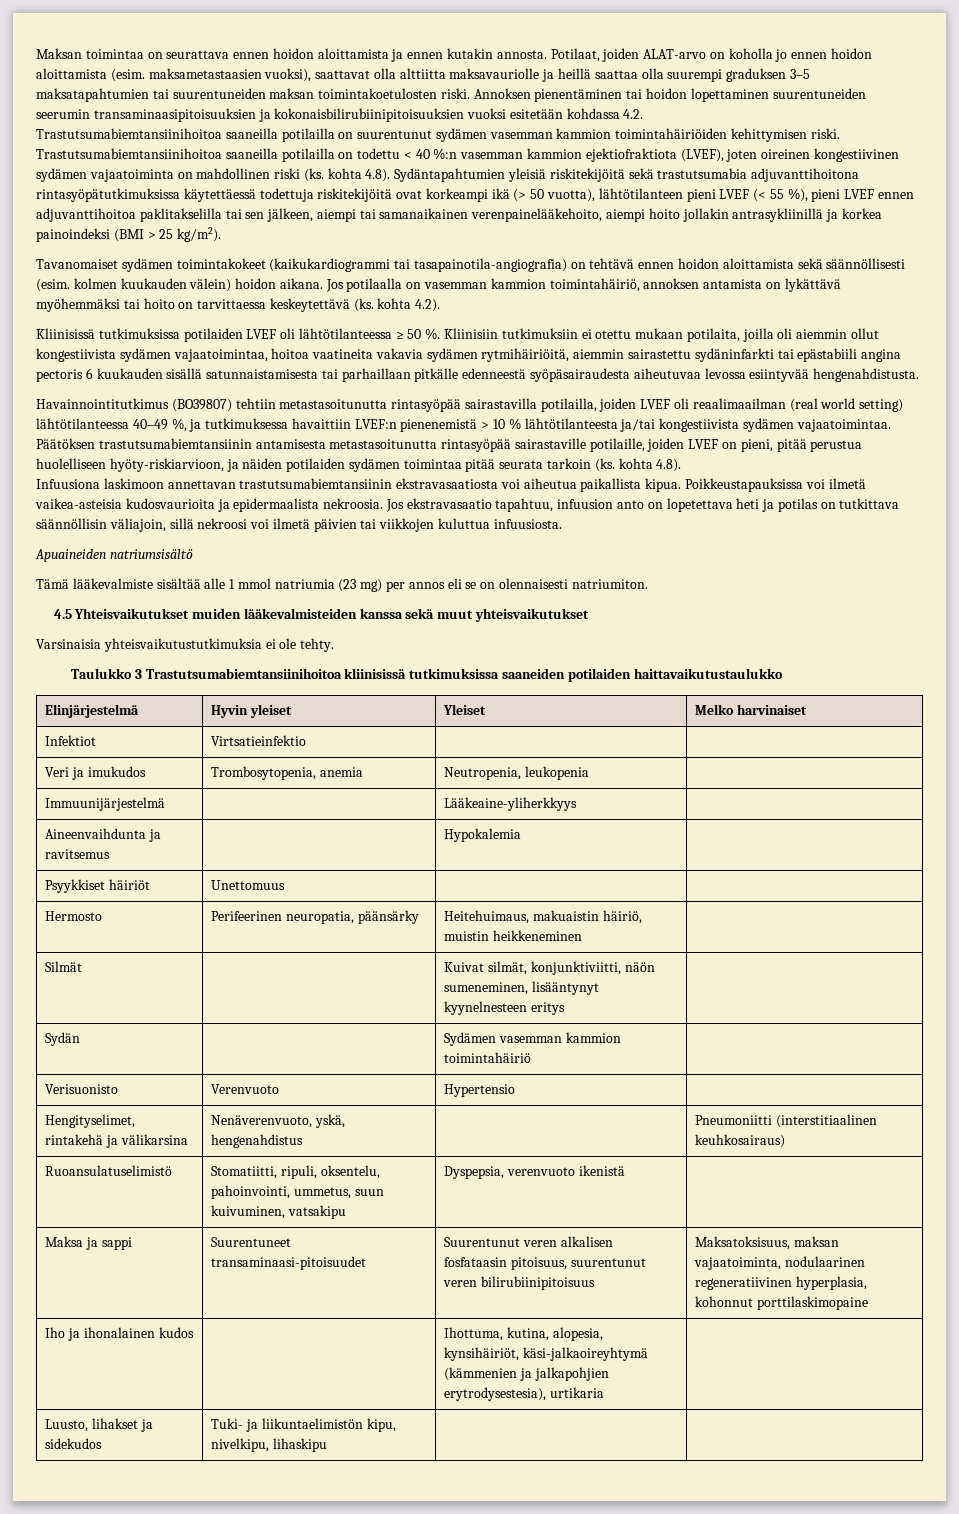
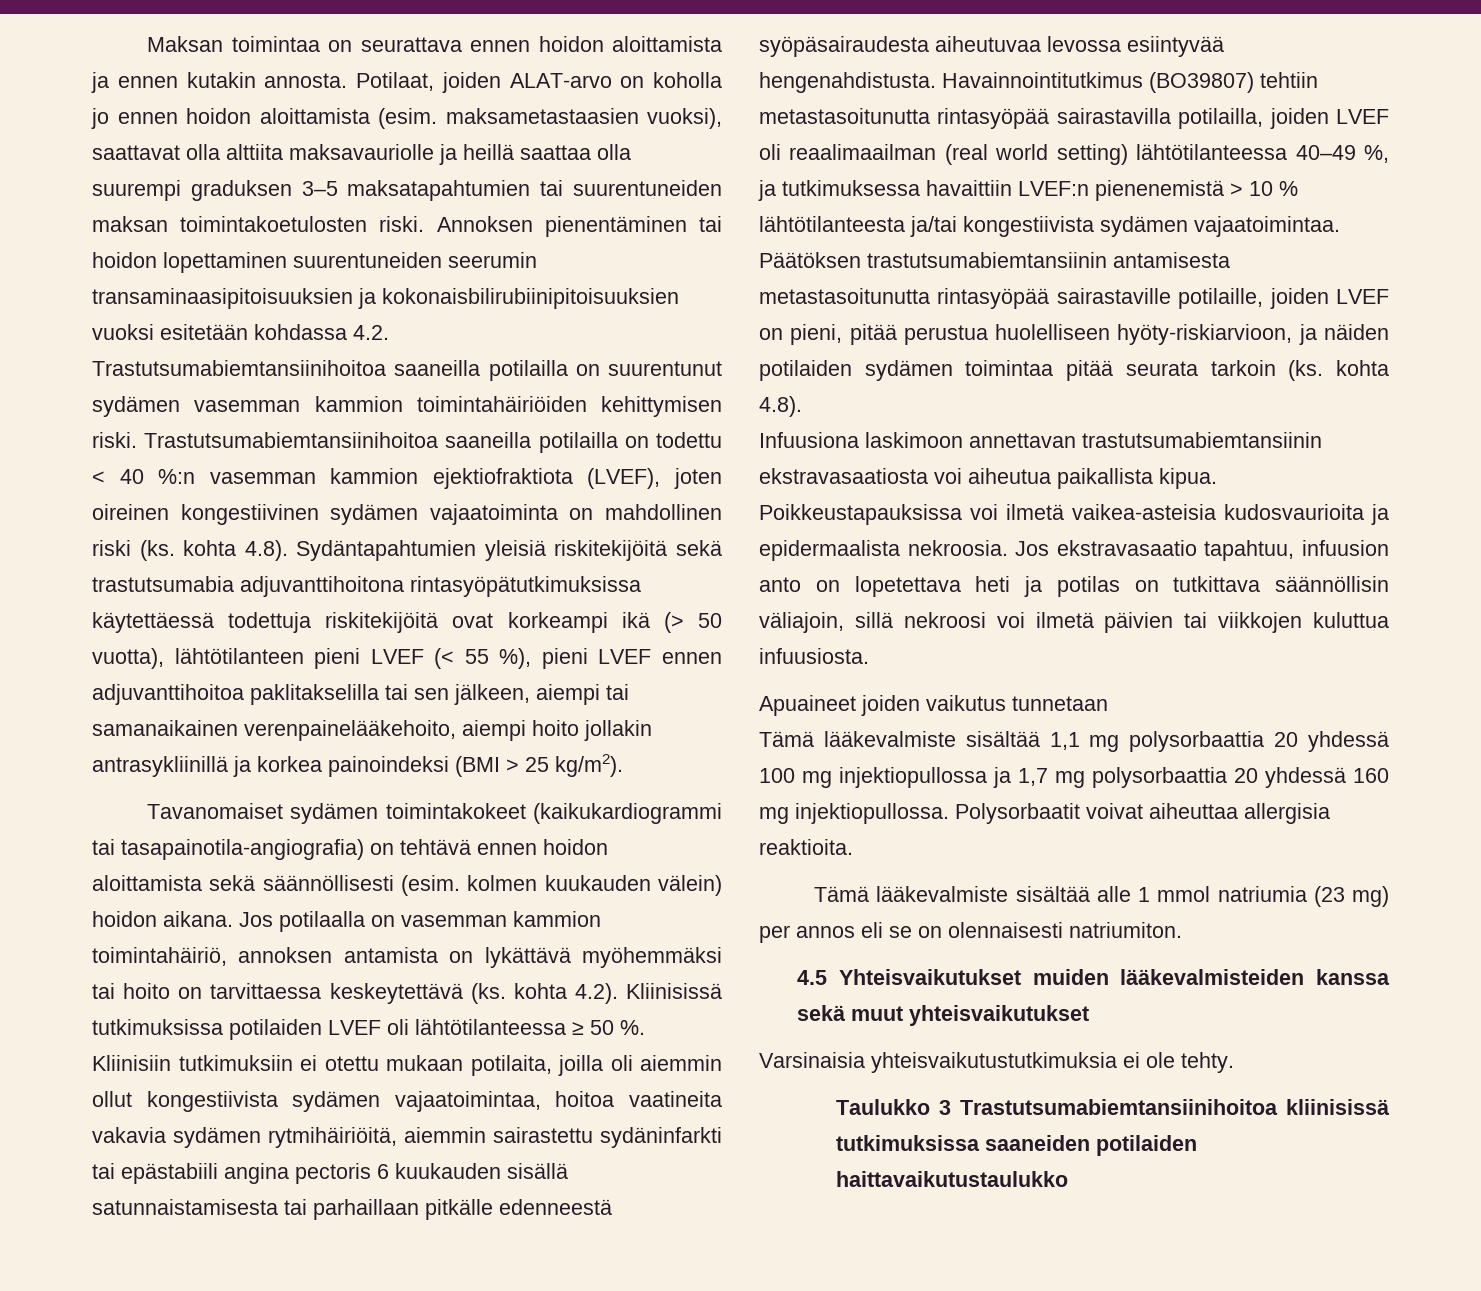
[399,68,446,79] alttiitta -> [226,144,283,160] alttiita
(441, 305) // -> (618, 993) none
(920, 375) // -> (936, 82) none
[35,549,193,562] Apuaineiden natriumsisältö -> [759,695,1108,716] [759,731,1389,752] [759,767,1389,788] [759,803,1330,824] [759,839,853,855] Apuaineet joiden vaikutus tunnetaan // Tämä lääkevalmiste sisältää 1,1 mg polysorbaattia 20 yhdessä 100 mg injektiopullossa ja 1,7 mg polysorbaattia 20 yhdessä 160 mg injektiopullossa. Polysorbaatit voivat aiheuttaa allergisia reaktioita.
[45,704,140,718] [211,704,293,718] [443,704,487,715] [695,704,808,715] [45,735,97,746] [211,735,307,746] [45,766,146,780] [211,766,364,780] [444,766,590,780] [45,797,166,811] [444,797,578,811] [45,828,162,842] [45,849,111,859] [444,828,522,842] [45,879,151,893] [211,880,286,890] [45,911,103,921] [211,910,419,924] [444,910,642,924] [444,930,583,941] [45,961,83,972] [444,961,655,975] [444,981,600,995] [444,1001,566,1015] [45,1032,81,1046] [444,1032,621,1046] [444,1052,532,1063] [45,1084,119,1094] [211,1084,280,1094] [444,1084,516,1097] [45,1114,136,1128] [45,1134,188,1148] [211,1114,346,1128] [211,1134,304,1148] [695,1114,878,1128] [695,1134,786,1148] [45,1165,173,1176] [211,1165,380,1179] [211,1185,384,1199] [211,1205,347,1219] [444,1165,625,1179] [45,1236,132,1250] [211,1237,292,1247] [211,1256,367,1270] [444,1236,613,1247] [444,1257,646,1270] [443,1276,596,1290] [695,1236,840,1250] [694,1256,866,1270] [695,1276,868,1290] [695,1296,869,1310] [45,1327,194,1341] [444,1327,603,1341] [444,1347,649,1361] [444,1367,609,1381] [444,1387,605,1401] [45,1418,153,1432] [45,1438,103,1449] [211,1418,396,1432] [211,1438,328,1452] // Elinjärjestelmä | Hyvin yleiset | Yleiset | Melko harvinaiset // Infektiot | Virtsatieinfektio | | // Veri ja imukudos | Trombosytopenia, anemia | Neutropenia, leukopenia | // Immuunijärjestelmä | | Lääkeaine-yliherkkyys | // Aineenvaihdunta ja ravitsemus | | Hypokalemia | // Psyykkiset häiriöt | Unettomuus | | // Hermosto | Perifeerinen neuropatia, päänsärky | Heitehuimaus, makuaistin häiriö, muistin heikkeneminen | // Silmät | | Kuivat silmät, konjunktiviitti, näön sumeneminen, lisääntynyt kyynelnesteen eritys | // Sydän | | Sydämen vasemman kammion toimintahäiriö | // Verisuonisto | Verenvuoto | Hypertensio | // Hengityselimet, rintakehä ja välikarsina | Nenäverenvuoto, yskä, hengenahdistus | | Pneumoniitti (interstitiaalinen keuhkosairaus) // Ruoansulatuselimistö | Stomatiitti, ripuli, oksentelu, pahoinvointi, ummetus, suun kuivuminen, vatsakipu | Dyspepsia, verenvuoto ikenistä | // Maksa ja sappi | Suurentuneet transaminaasi-pitoisuudet | Suurentunut veren alkalisen fosfataasin pitoisuus, suurentunut veren bilirubiinipitoisuus | Maksatoksisuus, maksan vajaatoiminta, nodulaarinen regeneratiivinen hyperplasia, kohonnut porttilaskimopaine // Iho ja ihonalainen kudos | | Ihottuma, kutina, alopesia, kynsihäiriöt, käsi-jalkaoireyhtymä (kämmenien ja jalkapohjien erytrodysestesia), urtikaria | // Luusto, lihakset ja sidekudos | Tuki- ja liikuntaelimistön kipu, nivelkipu, lihaskipu | | -> (1068, 1179) none

